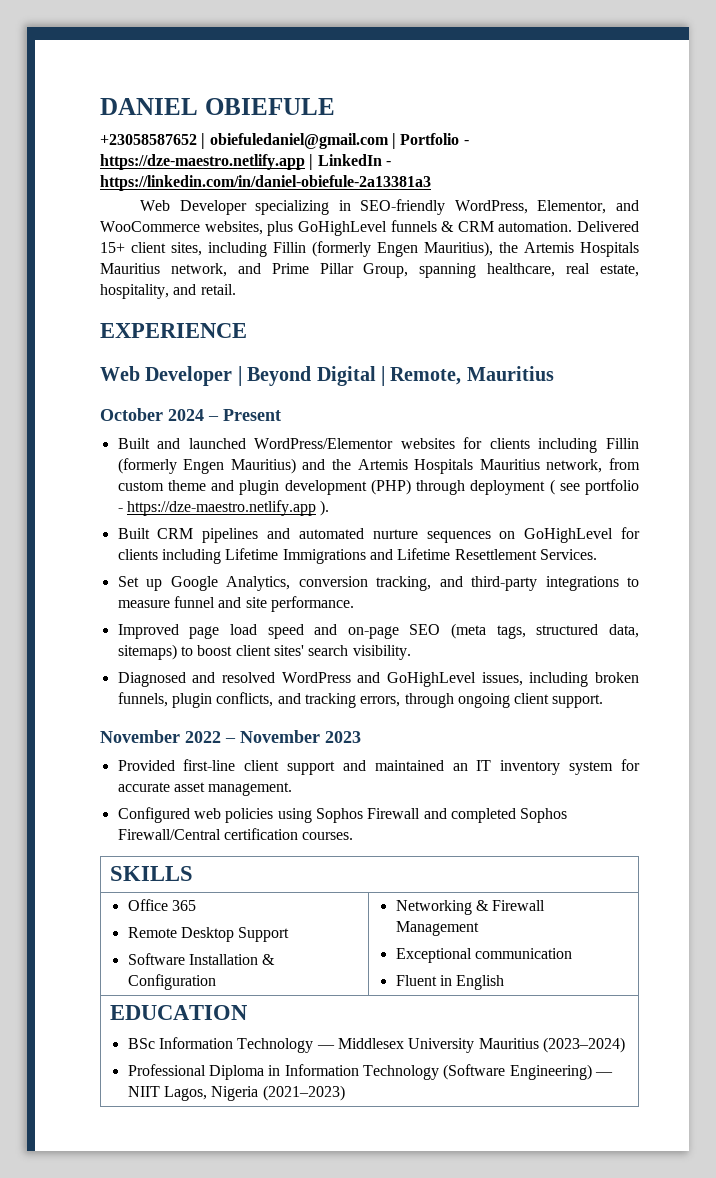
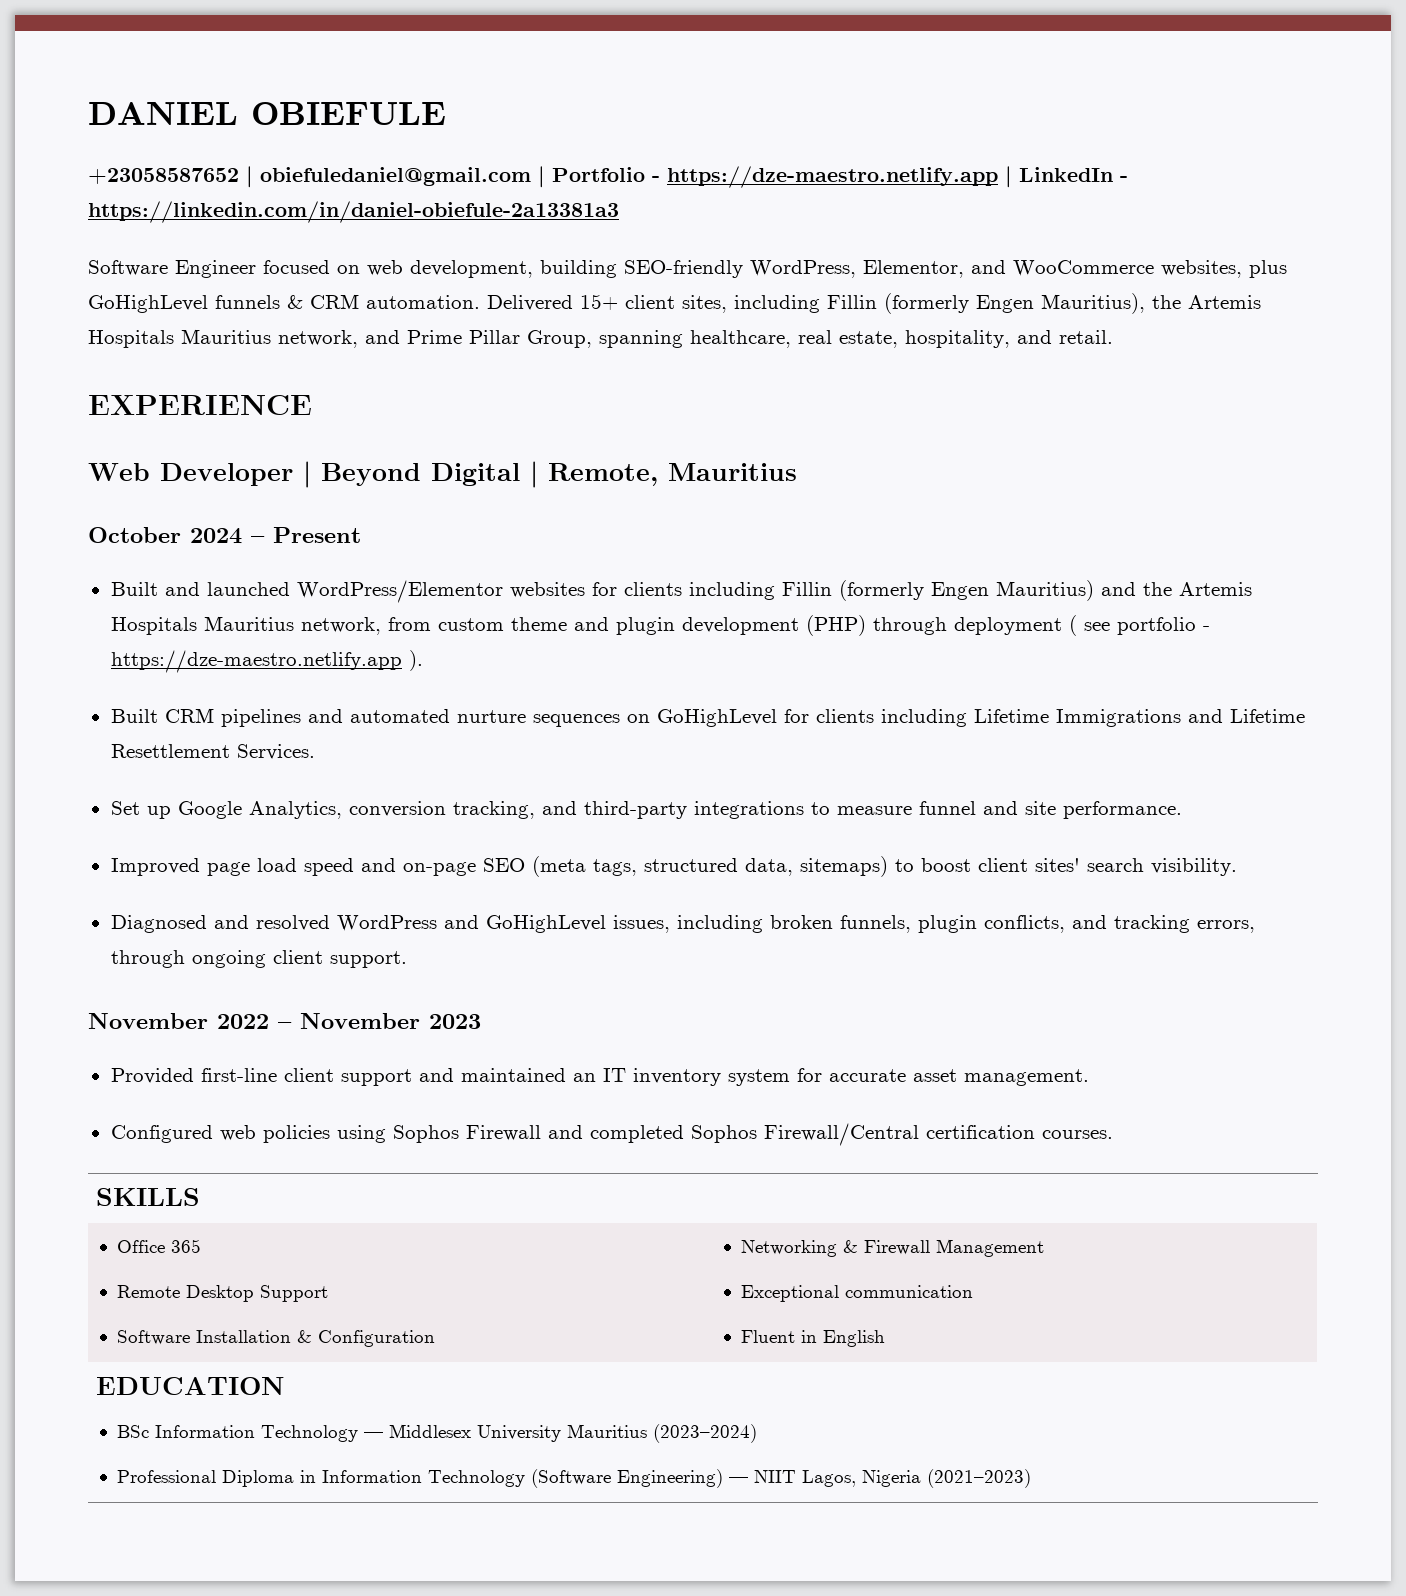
[140,200,351,215] Web Developer specializing in -> [88,260,617,278] Software Engineer focused on web development, building

